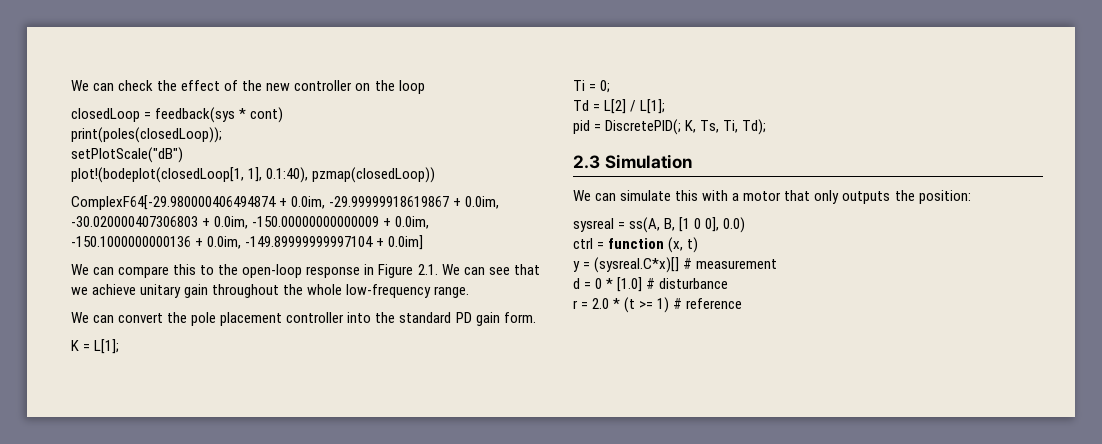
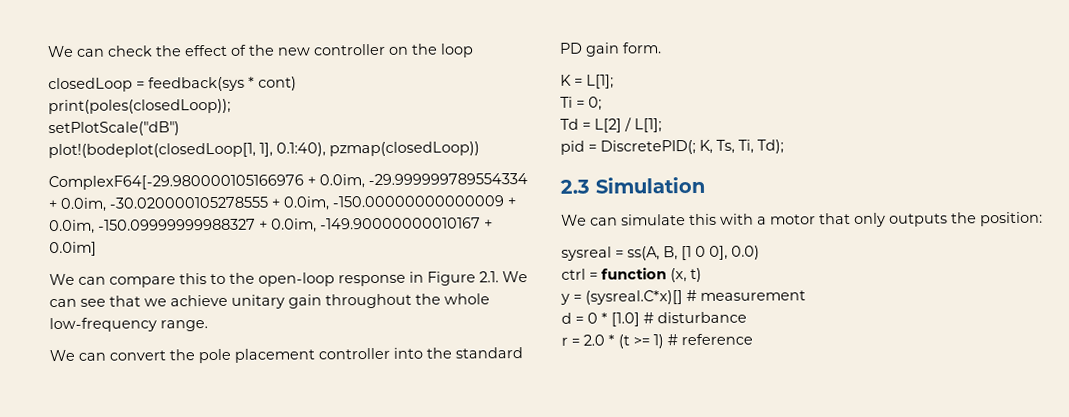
[71,195,500,210] [71,216,198,227] ComplexF64[-29.980000406494874 + 0.0im, -29.99999918619867 + 0.0im, -30.020000407306803 -> [48,173,528,191] [48,196,268,212] ComplexF64[-29.980000105166976 + 0.0im, -29.999999789554334 + 0.0im, -30.020000105278555
[71,236,374,249] -150.1000000000136 + 0.0im, -149.89999999997104 -> [98,217,481,233] -150.09999999988327 + 0.0im, -149.90000000010167

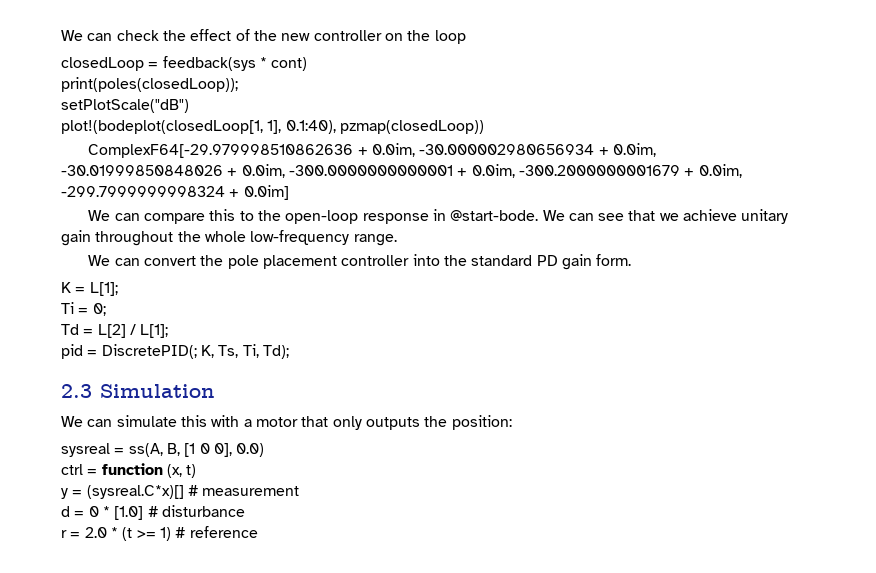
[48,173,528,191] [48,195,516,212] [49,217,481,235] ComplexF64[-29.980000105166976 + 0.0im, -29.999999789554334 + 0.0im, -30.020000105278555 + 0.0im, -150.00000000000009 + 0.0im, -150.09999999988327 + 0.0im, -149.90000000010167 -> [88,143,656,158] [61,164,742,178] [61,186,225,197] ComplexF64[-29.979998510862636 + 0.0im, -30.000002980656934 + 0.0im, -30.01999850848026 + 0.0im, -300.0000000000001 + 0.0im, -300.2000000001679 + 0.0im, -299.7999999998324
[427,271,499,286] Figure 2.1. -> [450,210,539,221] @start-bode.

